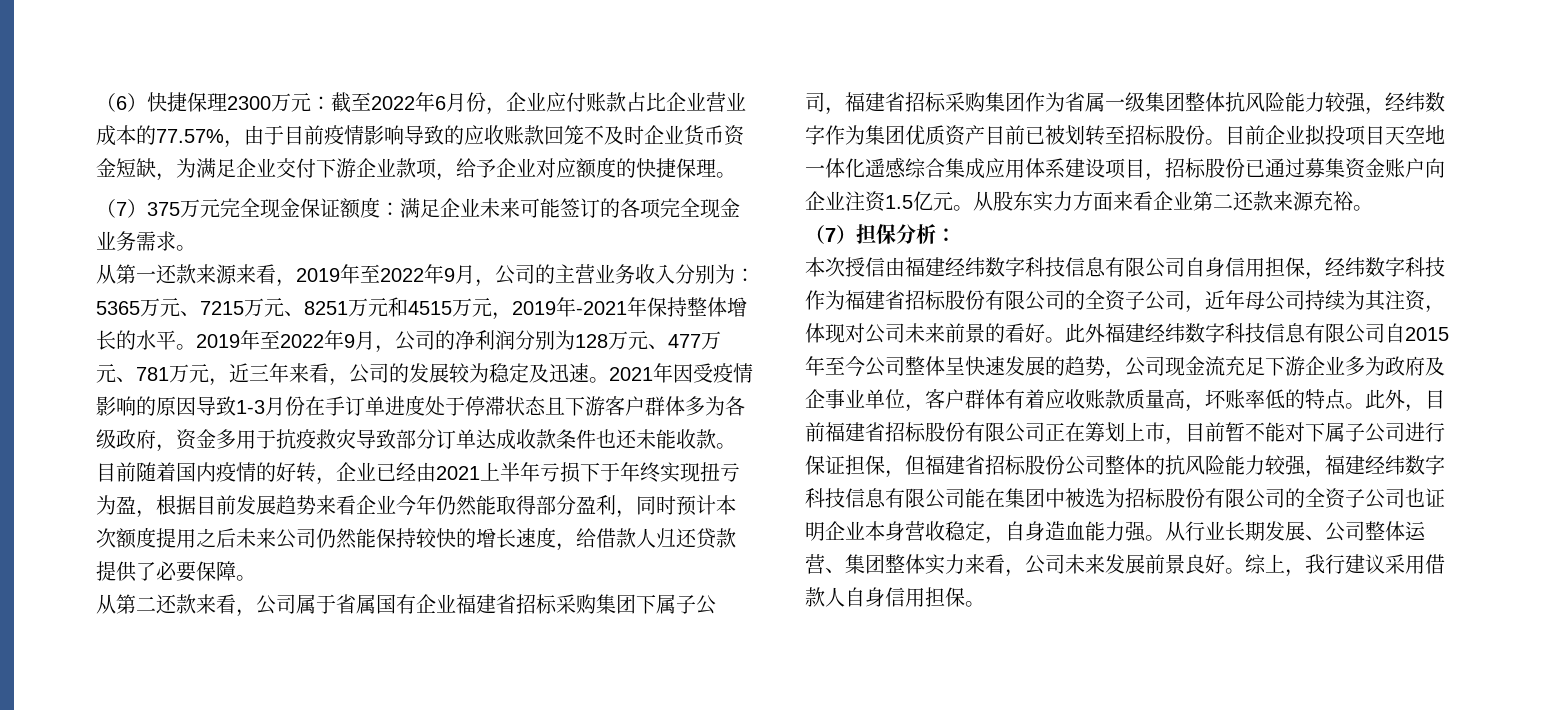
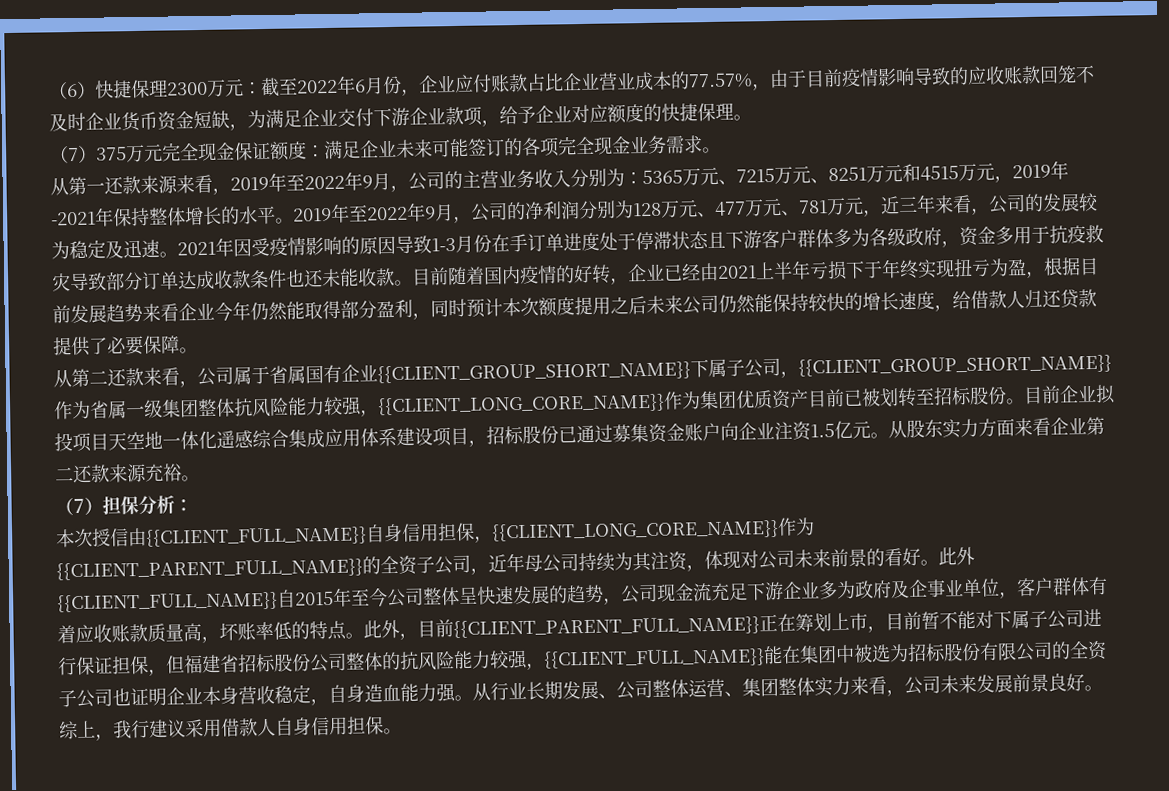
[456,594,716,615] [805,92,1025,115] 福建省招标采购集团下属子公司，福建省招标采购集团 -> [377,354,1112,384] {{CLIENT_GROUP_SHORT_NAME}}下属子公司，{{CLIENT_GROUP_SHORT_NAME}}
[1385,92,1445,112] [805,125,825,145] 经纬数字 -> [378,393,665,416] {{CLIENT_LONG_CORE_NAME}}
[905,257,1445,280] [805,290,1065,311] 福建经纬数字科技信息有限公司自身信用担保，经纬数字科技作为福建省招标股份有限公司 -> [146,517,815,547] [56,558,363,581] {{CLIENT_FULL_NAME}}自身信用担保，{{CLIENT_LONG_CORE_NAME}}作为{{CLIENT_PARENT_FULL_NAME}}
[1105,323,1385,344] 福建经纬数字科技信息有限公司 -> [57,591,278,613] {{CLIENT_FULL_NAME}}
[825,422,1045,443] 福建省招标股份有限公司 -> [453,616,760,639] {{CLIENT_PARENT_FULL_NAME}}
[1325,455,1445,475] [805,488,965,509] 福建经纬数字科技信息有限公司 -> [544,648,765,669] {{CLIENT_FULL_NAME}}

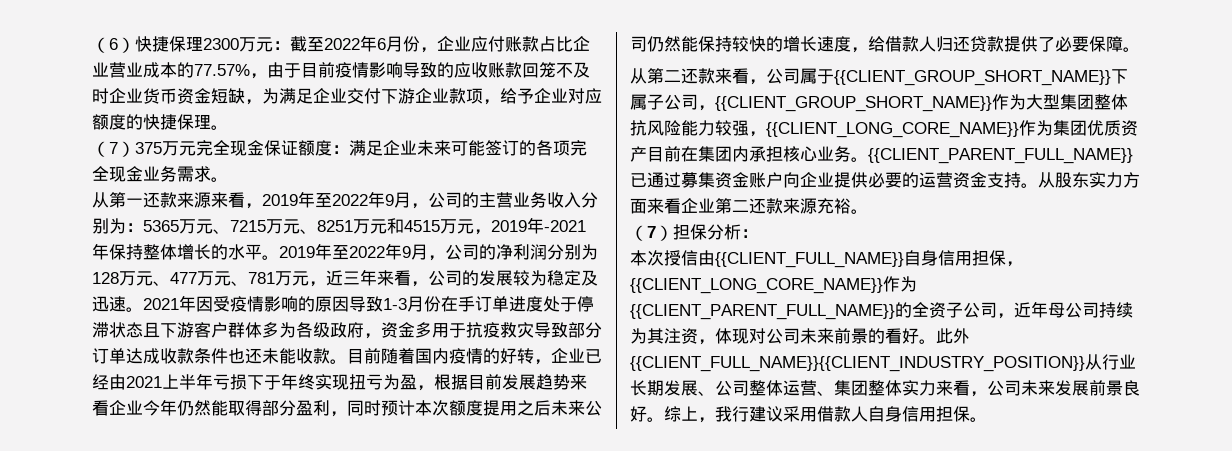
[269,364,378,384] 省属国有企业 -> (834, 76) none
[90,399,163,419] 省属一级 -> [1026,94,1060,110] 大型
[843,384,1116,408] [54,425,559,453] 已被划转至招标股份。目前企业拟投项目天空地一体化遥感综合集成应用体系建设项目，招标股份 -> [681,146,1133,164] 在集团内承担核心业务。{{CLIENT_PARENT_FULL_NAME}}
[774,420,871,441] 注资1.5亿元 -> [834,172,1021,188] 提供必要的运营资金支持
[57,576,1108,613] [57,608,1102,644] [58,640,1108,676] [58,683,473,709] {{CLIENT_FULL_NAME}}自2015年至今公司整体呈快速发展的趋势，公司现金流充足下游企业多为政府及企事业单位，客户群体有着应收账款质量高，坏账率低的特点。此外，目前{{CLIENT_PARENT_FULL_NAME}}正在筹划上市，目前暂不能对下属子公司进行保证担保，但福建省招标股份公司整体的抗风险能力较强，{{CLIENT_FULL_NAME}}能在集团中被选为招标股份有限公司的全资子公司也证明企业本身营收稳定，自身造血能力强。 -> [630,356,1085,372] {{CLIENT_FULL_NAME}}{{CLIENT_INDUSTRY_POSITION}}

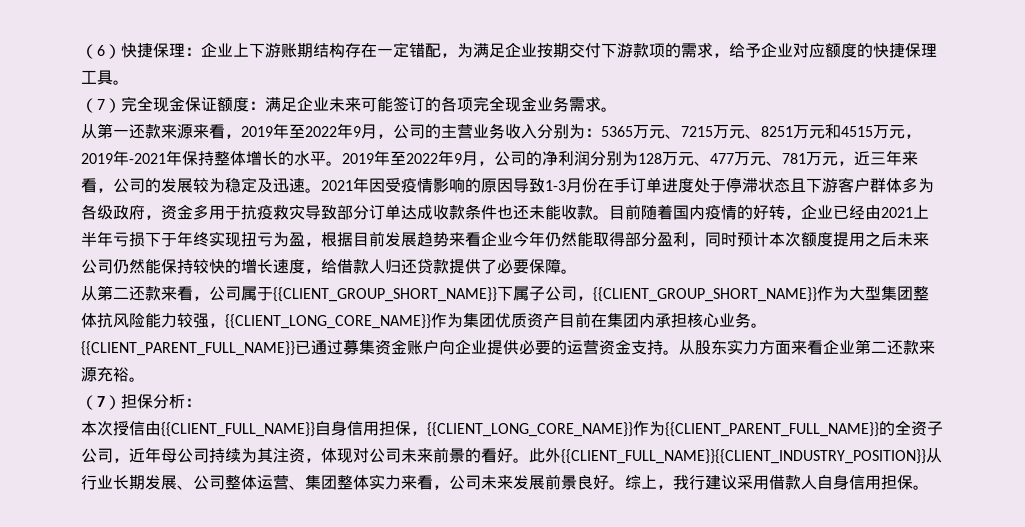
[203,35,590,53] [92,62,590,79] [92,88,245,104] 2300万元：截至2022年6月份，企业应付账款占比企业营业成本的77.57%，由于目前疫情影响导致的应收账款回笼不及时企业货币资金短缺 -> [185,42,441,58] ：企业上下游账期结构存在一定错配
(347, 95) none -> [537,43,569,58] 按期
[415,88,483,104] 企业款项 -> [633,42,713,58] 款项的需求
[211,125,228,130] [92,141,196,157] 。 // （7）375万元 -> [81,70,129,85] [81,98,121,113] 工具。 // （7）

